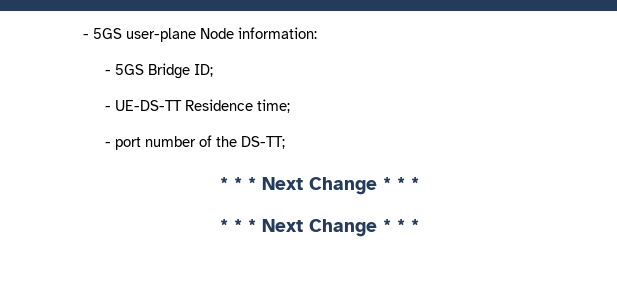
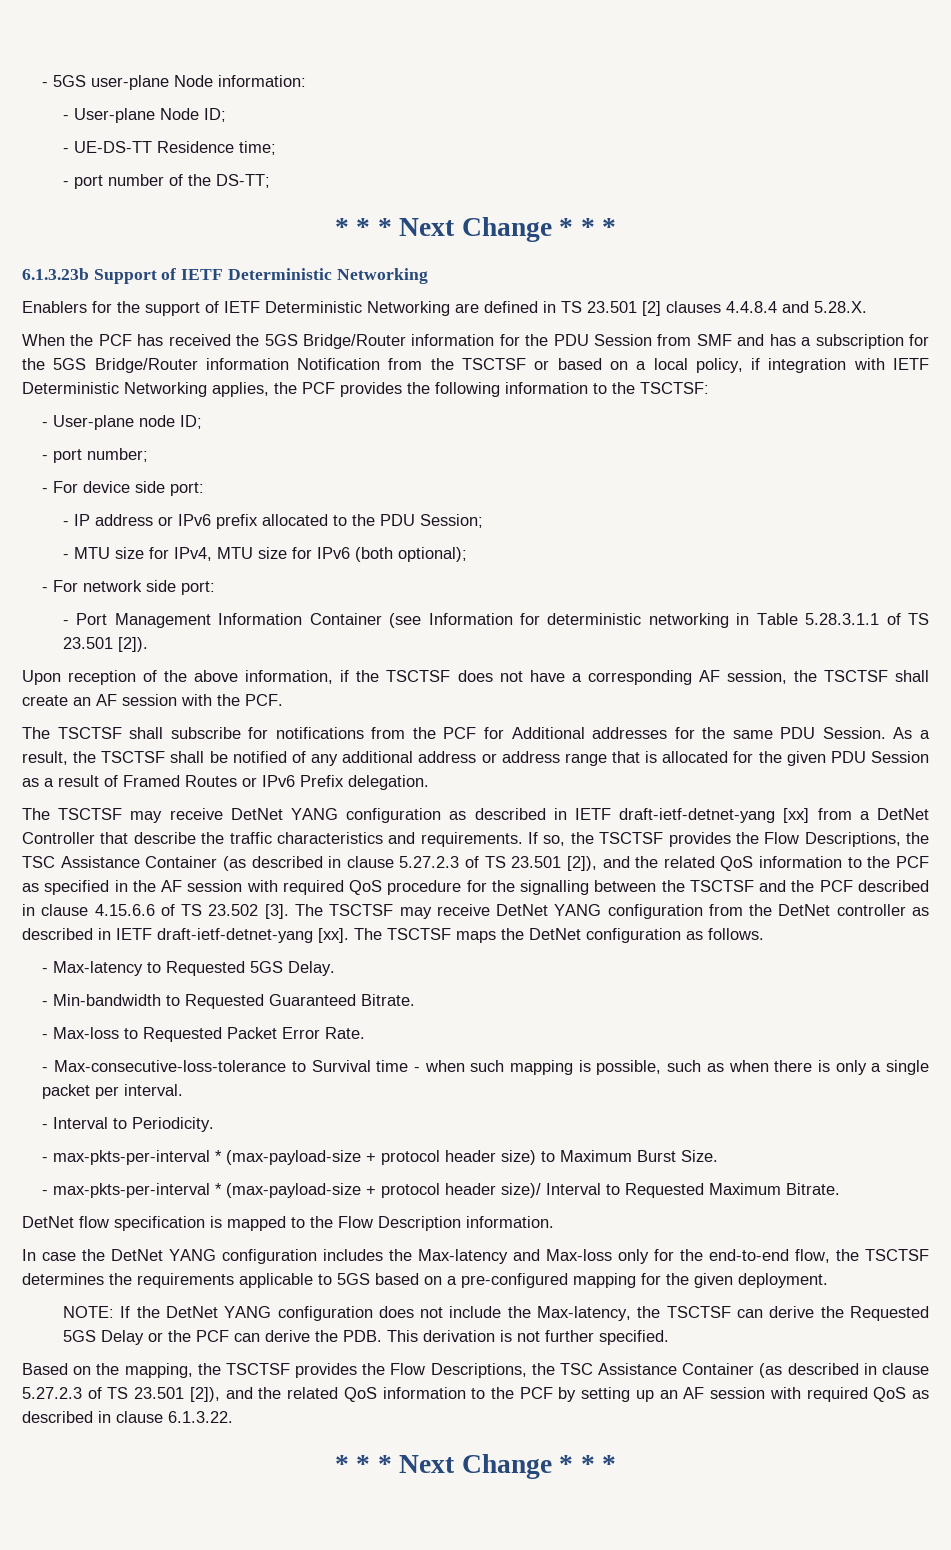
[114,63,190,79] 5GS Bridge -> [73,108,199,123] User-plane Node
(419, 183) none -> [22,268,428,284] [22,301,867,316] [22,334,930,349] [22,358,929,373] [22,382,709,397] [42,415,203,430] [42,448,149,463] [42,481,205,496] [62,514,483,529] [62,547,467,562] [42,580,216,595] [62,613,930,628] [62,637,148,652] [22,670,929,685] [22,694,283,706] [22,727,930,739] [22,751,929,766] [22,775,429,790] [22,808,930,823] [22,832,929,847] [22,856,930,871] [22,880,930,895] [22,904,930,919] [22,928,764,943] [42,961,336,976] [42,994,416,1009] [42,1027,366,1042] [42,1060,929,1075] [42,1084,184,1099] [42,1117,215,1132] [42,1150,719,1165] [42,1183,841,1198] [22,1216,554,1231] [22,1249,929,1264] [22,1273,828,1288] [62,1306,930,1321] [62,1330,669,1345] [22,1363,929,1378] [22,1387,930,1402] [22,1411,233,1423] // 6.1.3.23b Support of IETF Deterministic Networking // Enablers for the support of IETF Deterministic Networking are defined in TS 23.501 [2] clauses 4.4.8.4 and 5.28.X. // When the PCF has received the 5GS Bridge/Router information for the PDU Session from SMF and has a subscription for the 5GS Bridge/Router information Notification from the TSCTSF or based on a local policy, if integration with IETF Deterministic Networking applies, the PCF provides the following information to the TSCTSF: // - User-plane node ID; // - port number; // - For device side port: // - IP address or IPv6 prefix allocated to the PDU Session; // - MTU size for IPv4, MTU size for IPv6 (both optional); // - For network side port: // - Port Management Information Container (see Information for deterministic networking in Table 5.28.3.1.1 of TS 23.501 [2]). // Upon reception of the above information, if the TSCTSF does not have a corresponding AF session, the TSCTSF shall create an AF session with the PCF. // The TSCTSF shall subscribe for notifications from the PCF for Additional addresses for the same PDU Session. As a result, the TSCTSF shall be notified of any additional address or address range that is allocated for the given PDU Session as a result of Framed Routes or IPv6 Prefix delegation. // The TSCTSF may receive DetNet YANG configuration as described in IETF draft-ietf-detnet-yang [xx] from a DetNet Controller that describe the traffic characteristics and requirements. If so, the TSCTSF provides the Flow Descriptions, the TSC Assistance Container (as described in clause 5.27.2.3 of TS 23.501 [2]), and the related QoS information to the PCF as specified in the AF session with required QoS procedure for the signalling between the TSCTSF and the PCF described in clause 4.15.6.6 of TS 23.502 [3]. The TSCTSF may receive DetNet YANG configuration from the DetNet controller as described in IETF draft-ietf-detnet-yang [xx]. The TSCTSF maps the DetNet configuration as follows. // - Max-latency to Requested 5GS Delay. // - Min-bandwidth to Requested Guaranteed Bitrate. // - Max-loss to Requested Packet Error Rate. // - Max-consecutive-loss-tolerance to Survival time - when such mapping is possible, such as when there is only a single packet per interval. // - Interval to Periodicity. // - max-pkts-per-interval * (max-payload-size + protocol header size) to Maximum Burst Size. // - max-pkts-per-interval * (max-payload-size + protocol header size)/ Interval to Requested Maximum Bitrate. // DetNet flow specification is mapped to the Flow Description information. // In case the DetNet YANG configuration includes the Max-latency and Max-loss only for the end-to-end flow, the TSCTSF determines the requirements applicable to 5GS based on a pre-configured mapping for the given deployment. // NOTE: If the DetNet YANG configuration does not include the Max-latency, the TSCTSF can derive the Requested 5GS Delay or the PCF can derive the PDB. This derivation is not further specified. // Based on the mapping, the TSCTSF provides the Flow Descriptions, the TSC Assistance Container (as described in clause 5.27.2.3 of TS 23.501 [2]), and the related QoS information to the PCF by setting up an AF session with required QoS as described in clause 6.1.3.22.

